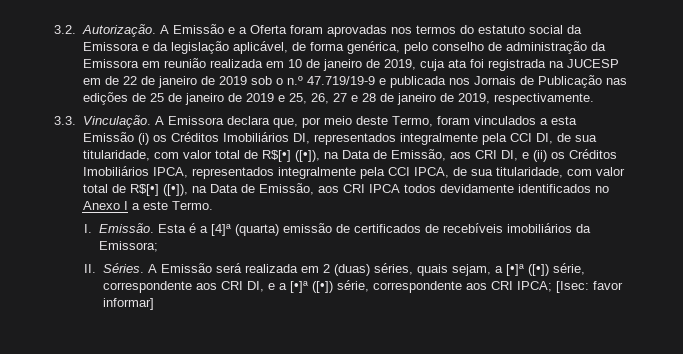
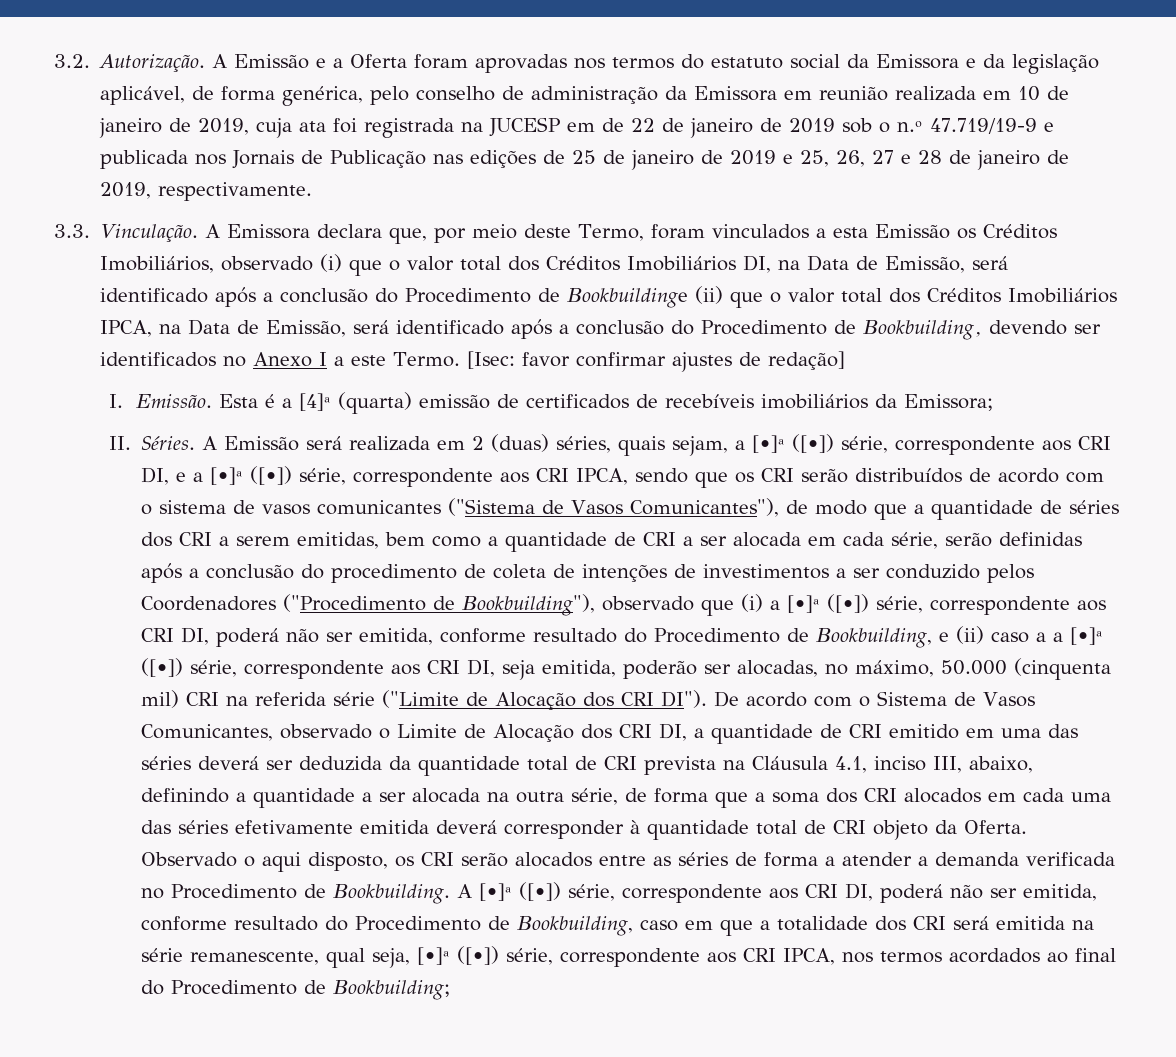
[137,132,597,145] [82,149,617,162] [82,166,625,179] [82,183,514,196] (i) os Créditos Imobiliários DI, representados integralmente pela CCI DI, de sua titularidade, com valor total de R$[•] ([•]), na Data de Emissão, aos CRI DI, e (ii) os Créditos Imobiliários IPCA, representados integralmente pela CCI IPCA, de sua titularidade, com valor total de R$[•] ([•]), na Data de Emissão, aos CRI IPCA todos devidamente -> [957,224,1058,239] [100,254,1009,276] [100,286,1118,308] [100,319,1102,340] os Créditos Imobiliários, observado (i) que o valor total dos Créditos Imobiliários DI, na Data de Emissão, será identificado após a conclusão do Procedimento de Bookbuildinge (ii) que o valor total dos Créditos Imobiliários IPCA, na Data de Emissão, será identificado após a conclusão do Procedimento de Bookbuilding, devendo ser
(213, 205) none -> [467,351,846,372] [Isec: favor confirmar ajustes de redação]
[516,281,623,293] [102,298,154,310] IPCA; [Isec: favor informar] -> [576,468,1105,488] [141,498,1120,520] [141,532,1083,552] [141,563,1035,583] [141,594,1107,616] [141,626,1104,648] [141,658,1112,680] [141,690,1036,710] [141,723,1079,744] [141,756,1034,776] [141,788,1112,808] [141,820,1028,840] [141,852,1116,872] [141,882,1098,904] [141,916,1095,936] [141,946,1117,968] [141,980,451,1000] IPCA, sendo que os CRI serão distribuídos de acordo com o sistema de vasos comunicantes ("Sistema de Vasos Comunicantes"), de modo que a quantidade de séries dos CRI a serem emitidas, bem como a quantidade de CRI a ser alocada em cada série, serão definidas após a conclusão do procedimento de coleta de intenções de investimentos a ser conduzido pelos Coordenadores ("Procedimento de Bookbuilding"), observado que (i) a [•]ª ([•]) série, correspondente aos CRI DI, poderá não ser emitida, conforme resultado do Procedimento de Bookbuilding, e (ii) caso a a [•]ª ([•]) série, correspondente aos CRI DI, seja emitida, poderão ser alocadas, no máximo, 50.000 (cinquenta mil) CRI na referida série ("Limite de Alocação dos CRI DI"). De acordo com o Sistema de Vasos Comunicantes, observado o Limite de Alocação dos CRI DI, a quantidade de CRI emitido em uma das séries deverá ser deduzida da quantidade total de CRI prevista na Cláusula 4.1, inciso III, abaixo, definindo a quantidade a ser alocada na outra série, de forma que a soma dos CRI alocados em cada uma das séries efetivamente emitida deverá corresponder à quantidade total de CRI objeto da Oferta. Observado o aqui disposto, os CRI serão alocados entre as séries de forma a atender a demanda verificada no Procedimento de Bookbuilding. A [•]ª ([•]) série, correspondente aos CRI DI, poderá não ser emitida, conforme resultado do Procedimento de Bookbuilding, caso em que a totalidade dos CRI será emitida na série remanescente, qual seja, [•]ª ([•]) série, correspondente aos CRI IPCA, nos termos acordados ao final do Procedimento de Bookbuilding;

